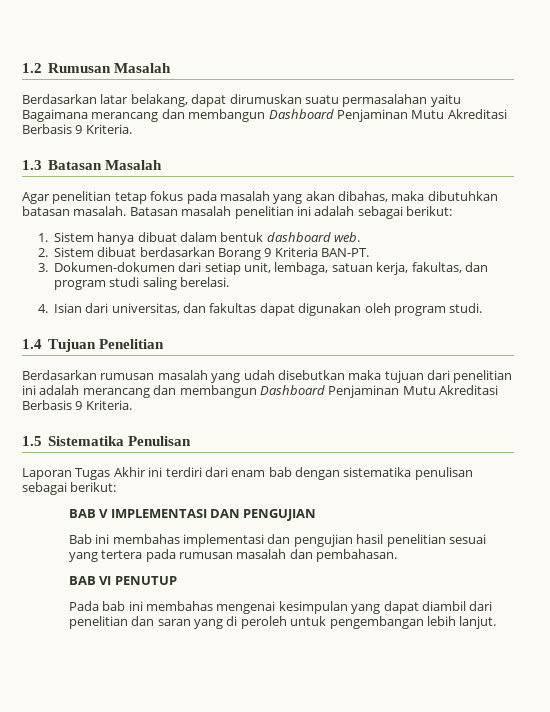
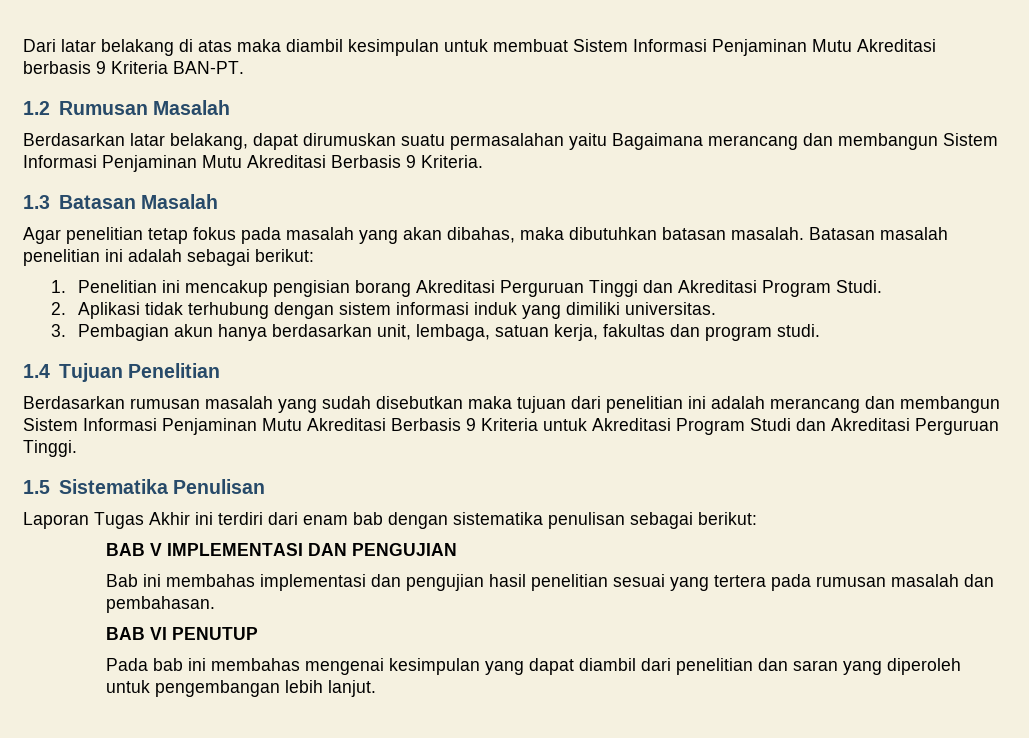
(22, 68) none -> [23,39,936,56] [23,61,244,74] Dari latar belakang di atas maka diambil kesimpulan untuk membuat Sistem Informasi Penjaminan Mutu Akreditasi berbasis 9 Kriteria BAN-PT. //
[268,109,334,119] Dashboard -> [943,133,998,146] [23,155,97,168] Sistem Informasi
[53,232,361,245] [37,247,370,260] [37,262,241,275] Sistem hanya dibuat dalam bentuk dashboard web. // 2. Sistem dibuat berdasarkan Borang 9 Kriteria BAN-PT. // 3. Dokumen-dokumen dari setiap -> [78,280,883,297] [50,302,717,319] [50,324,373,341] Penelitian ini mencakup pengisian borang Akreditasi Perguruan Tinggi dan Akreditasi Program Studi. // 2. Aplikasi tidak terhubung dengan sistem informasi induk yang dimiliki universitas. // 3. Pembagian akun hanya berdasarkan
[411,262,462,273] fakultas, -> [603,324,666,337] fakultas
[109,277,230,290] [37,303,446,316] studi saling berelasi. // 4. Isian dari universitas, dan fakultas dapat digunakan oleh program -> (773, 333) none
[243,370,275,380] udah -> [322,396,371,409] sudah
[259,385,498,398] [22,400,132,410] Dashboard Penjaminan Mutu Akreditasi Berbasis 9 Kriteria. -> [23,418,999,435] [23,440,77,457] Sistem Informasi Penjaminan Mutu Akreditasi Berbasis 9 Kriteria untuk Akreditasi Program Studi dan Akreditasi Perguruan Tinggi.
[226,616,287,629] di peroleh -> [886,658,961,675] diperoleh

